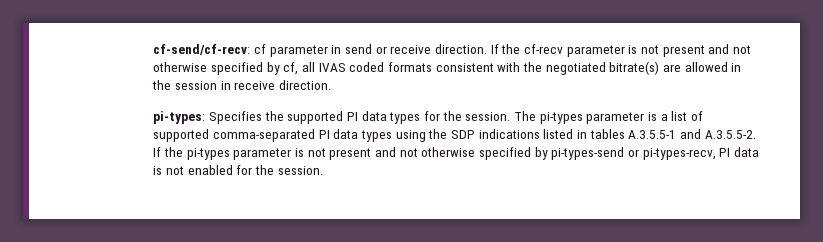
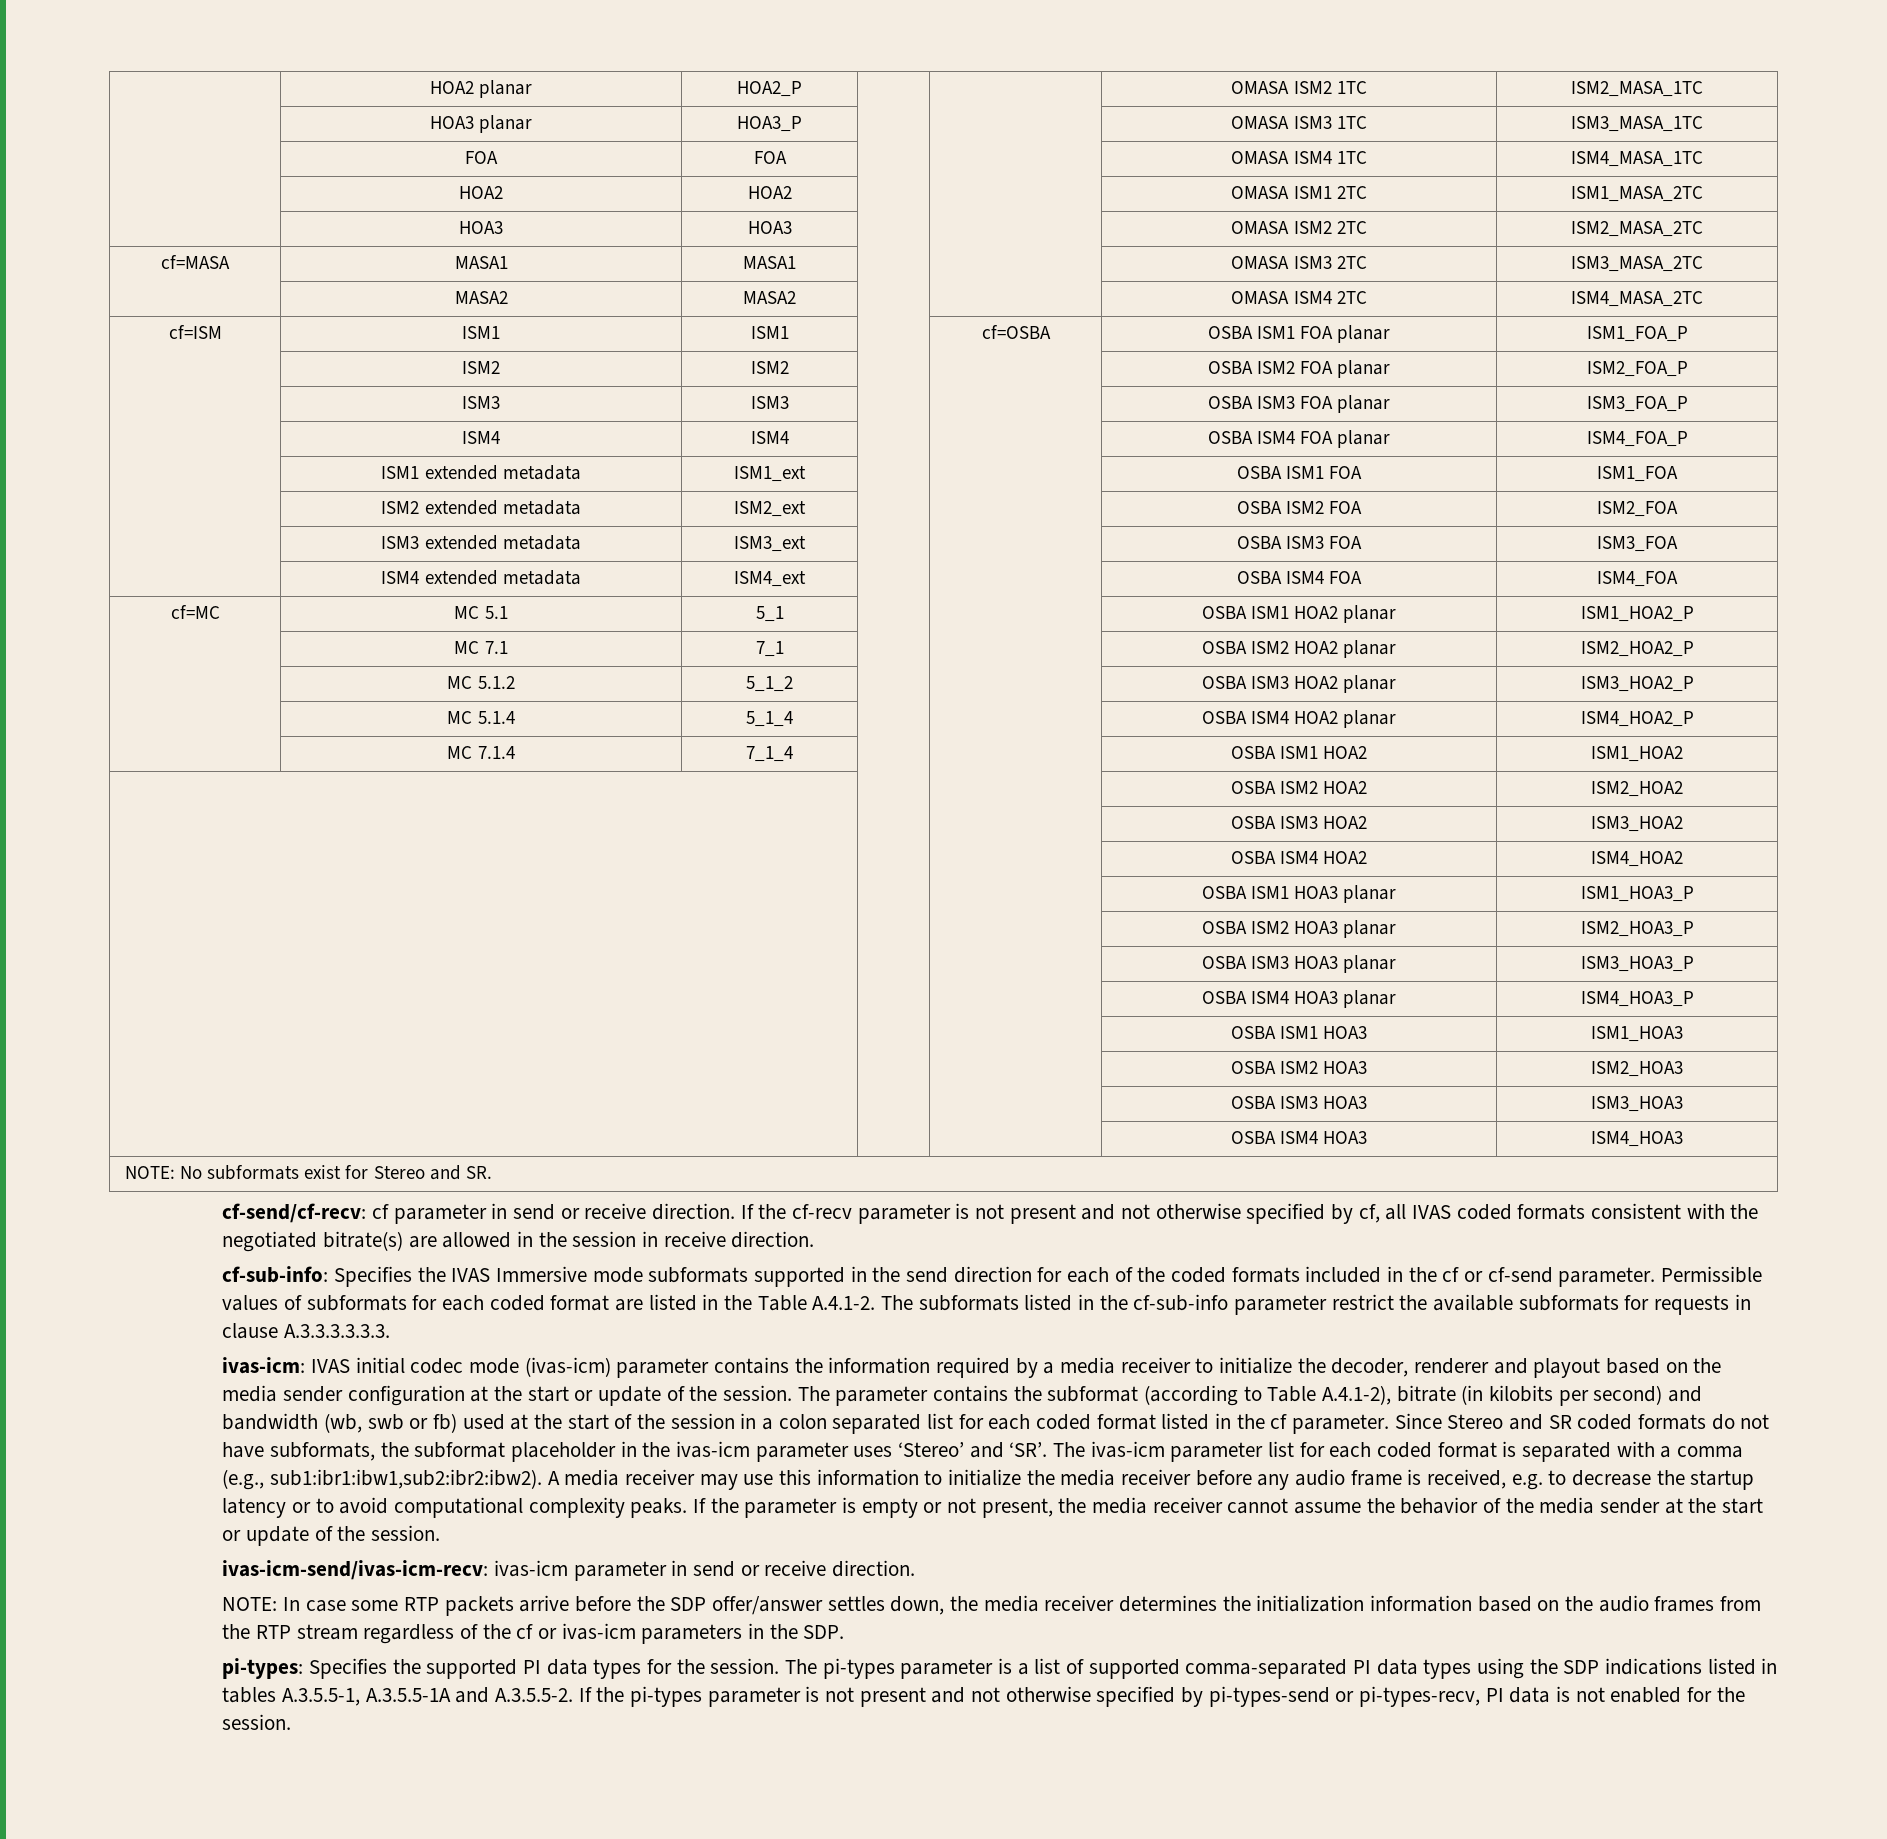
(153, 49) none -> [429,80,533,98] [737,81,802,97] [1231,81,1367,94] [1571,81,1703,97] [429,115,533,133] [737,116,802,132] [1231,116,1367,129] [1571,116,1703,132] [465,151,499,164] [753,151,787,164] [1231,151,1367,164] [1571,151,1703,167] [459,186,504,199] [747,186,792,199] [1231,186,1367,199] [1571,186,1703,202] [459,221,504,234] [747,221,792,234] [1231,221,1367,234] [1571,221,1703,237] [161,255,230,269] [454,256,508,269] [743,256,796,269] [1231,256,1367,269] [1571,256,1703,272] [454,291,508,304] [743,291,796,304] [1231,291,1367,304] [1571,291,1703,307] [168,325,222,339] [462,326,501,339] [750,326,789,339] [981,325,1051,339] [1207,325,1391,343] [1586,326,1688,342] [462,361,501,374] [750,361,789,374] [1207,360,1391,378] [1586,361,1688,377] [462,396,501,409] [750,396,789,409] [1207,395,1391,413] [1586,396,1688,412] [462,431,501,444] [750,431,789,444] [1207,430,1391,448] [1586,431,1688,447] [381,465,581,480] [734,466,806,482] [1236,466,1363,479] [1597,466,1678,482] [381,500,581,515] [734,501,806,517] [1236,501,1363,514] [1597,501,1678,517] [381,535,581,550] [734,536,806,552] [1236,536,1363,549] [1597,536,1678,552] [381,570,581,585] [734,571,806,587] [1236,571,1363,584] [1597,571,1678,587] [170,605,220,619] [454,606,508,619] [755,606,784,622] [1201,605,1397,623] [1580,606,1694,622] [454,641,508,654] [755,641,784,657] [1201,640,1397,658] [1580,641,1694,657] [447,676,515,689] [746,676,793,692] [1201,675,1397,693] [1580,676,1694,692] [447,711,515,724] [746,711,793,727] [1201,710,1397,728] [1580,711,1694,727] [447,746,515,759] [746,746,793,762] [1230,746,1368,759] [1591,746,1683,762] [1230,781,1368,794] [1591,781,1683,797] [1230,816,1368,829] [1591,816,1683,832] [1230,851,1368,864] [1591,851,1683,867] [1201,885,1397,903] [1580,886,1694,902] [1201,920,1397,938] [1580,921,1694,937] [1201,955,1397,973] [1580,956,1694,972] [1201,990,1397,1008] [1580,991,1694,1007] [1230,1026,1368,1039] [1591,1026,1683,1042] [1230,1061,1368,1074] [1591,1061,1683,1077] [1230,1096,1368,1109] [1591,1096,1683,1112] [1230,1131,1368,1144] [1591,1131,1683,1147] [124,1165,492,1180] | HOA2 planar | HOA2_P | | | OMASA ISM2 1TC | ISM2_MASA_1TC // | HOA3 planar | HOA3_P | | | OMASA ISM3 1TC | ISM3_MASA_1TC // | FOA | FOA | | | OMASA ISM4 1TC | ISM4_MASA_1TC // | HOA2 | HOA2 | | | OMASA ISM1 2TC | ISM1_MASA_2TC // | HOA3 | HOA3 | | | OMASA ISM2 2TC | ISM2_MASA_2TC // cf=MASA | MASA1 | MASA1 | | | OMASA ISM3 2TC | ISM3_MASA_2TC // | MASA2 | MASA2 | | | OMASA ISM4 2TC | ISM4_MASA_2TC // cf=ISM | ISM1 | ISM1 | | cf=OSBA | OSBA ISM1 FOA planar | ISM1_FOA_P // | ISM2 | ISM2 | | | OSBA ISM2 FOA planar | ISM2_FOA_P // | ISM3 | ISM3 | | | OSBA ISM3 FOA planar | ISM3_FOA_P // | ISM4 | ISM4 | | | OSBA ISM4 FOA planar | ISM4_FOA_P // | ISM1 extended metadata | ISM1_ext | | | OSBA ISM1 FOA | ISM1_FOA // | ISM2 extended metadata | ISM2_ext | | | OSBA ISM2 FOA | ISM2_FOA // | ISM3 extended metadata | ISM3_ext | | | OSBA ISM3 FOA | ISM3_FOA // | ISM4 extended metadata | ISM4_ext | | | OSBA ISM4 FOA | ISM4_FOA // cf=MC | MC 5.1 | 5_1 | | | OSBA ISM1 HOA2 planar | ISM1_HOA2_P // | MC 7.1 | 7_1 | | | OSBA ISM2 HOA2 planar | ISM2_HOA2_P // | MC 5.1.2 | 5_1_2 | | | OSBA ISM3 HOA2 planar | ISM3_HOA2_P // | MC 5.1.4 | 5_1_4 | | | OSBA ISM4 HOA2 planar | ISM4_HOA2_P // | MC 7.1.4 | 7_1_4 | | | OSBA ISM1 HOA2 | ISM1_HOA2 // | | | OSBA ISM2 HOA2 | ISM2_HOA2 // | | | OSBA ISM3 HOA2 | ISM3_HOA2 // | | | OSBA ISM4 HOA2 | ISM4_HOA2 // | | | OSBA ISM1 HOA3 planar | ISM1_HOA3_P // | | | OSBA ISM2 HOA3 planar | ISM2_HOA3_P // | | | OSBA ISM3 HOA3 planar | ISM3_HOA3_P // | | | OSBA ISM4 HOA3 planar | ISM4_HOA3_P // | | | OSBA ISM1 HOA3 | ISM1_HOA3 // | | | OSBA ISM2 HOA3 | ISM2_HOA3 // | | | OSBA ISM3 HOA3 | ISM3_HOA3 // | | | OSBA ISM4 HOA3 | ISM4_HOA3 // NOTE: No subformats exist for Stereo and SR. //
(332, 85) none -> [222,1266,1763,1287] [222,1294,1751,1315] [222,1323,390,1339] [222,1357,1722,1378] [222,1385,1703,1406] [222,1413,1770,1434] [222,1441,1744,1462] [222,1469,1755,1490] [222,1497,1764,1518] [222,1525,440,1546] [222,1560,915,1581] [222,1595,1762,1616] [222,1623,845,1644] // cf-sub-info: Specifies the IVAS Immersive mode subformats supported in the send direction for each of the coded formats included in the cf or cf-send parameter. Permissible values of subformats for each coded format are listed in the Table A.4.1-2. The subformats listed in the cf-sub-info parameter restrict the available subformats for requests in clause A.3.3.3.3.3.3. // ivas-icm: IVAS initial codec mode (ivas-icm) parameter contains the information required by a media receiver to initialize the decoder, renderer and playout based on the media sender configuration at the start or update of the session. The parameter contains the subformat (according to Table A.4.1-2), bitrate (in kilobits per second) and bandwidth (wb, swb or fb) used at the start of the session in a colon separated list for each coded format listed in the cf parameter. Since Stereo and SR coded formats do not have subformats, the subformat placeholder in the ivas-icm parameter uses ‘Stereo’ and ‘SR’. The ivas-icm parameter list for each coded format is separated with a comma (e.g., sub1:ibr1:ibw1,sub2:ibr2:ibw2). A media receiver may use this information to initialize the media receiver before any audio frame is received, e.g. to decrease the startup latency or to avoid computational complexity peaks. If the parameter is empty or not present, the media receiver cannot assume the behavior of the media sender at the start or update of the session. // ivas-icm-send/ivas-icm-recv: ivas-icm parameter in send or receive direction. // NOTE: In case some RTP packets arrive before the SDP offer/answer settles down, the media receiver determines the initialization information based on the audio frames from the RTP stream regardless of the cf or ivas-icm parameters in the SDP.
[628,130,677,139] A.3.5.5-1 -> [281,1688,451,1706] A.3.5.5-1, A.3.5.5-1A

